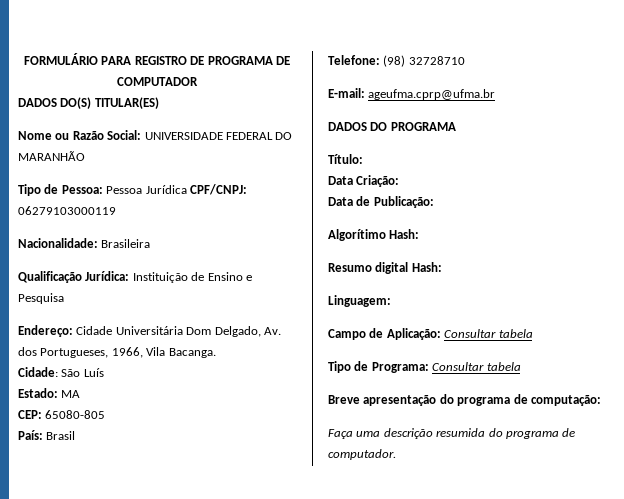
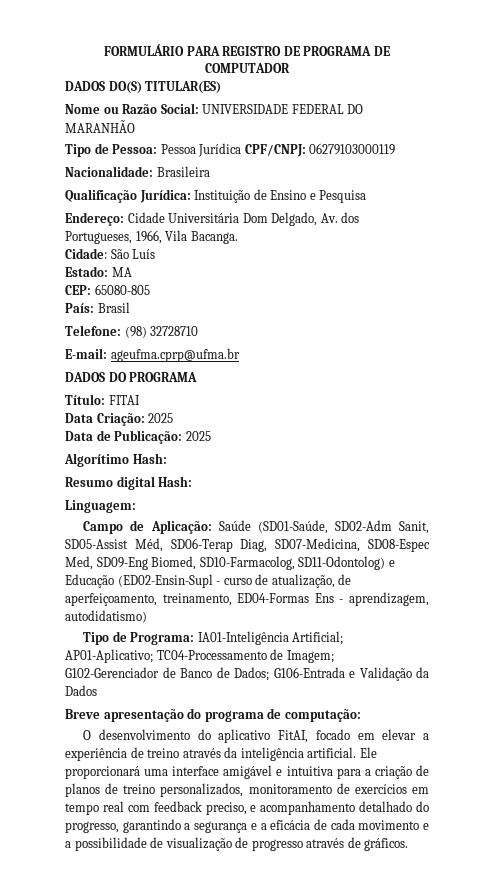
(363, 159) none -> [108,395,140,405] FITAI
(400, 181) none -> [148,413,174,423] 2025
(434, 202) none -> [185,431,211,441] 2025
[444,329,533,338] [328,361,521,373] Consultar tabela // Tipo de Programa: Consultar tabela -> [218,520,429,534] [65,538,430,552] [65,556,395,570] [65,574,352,588] [65,592,429,606] [65,610,147,623] [83,631,344,645] [65,649,334,663] [65,667,429,681] [65,685,97,696] Saúde (SD01-Saúde, SD02-Adm Sanit, SD05-Assist Méd, SD06-Terap Diag, SD07-Medicina, SD08-Espec Med, SD09-Eng Biomed, SD10-Farmacolog, SD11-Odontolog) e Educação (ED02-Ensin-Supl - curso de atualização, de aperfeiçoamento, treinamento, ED04-Formas Ens - aprendizagem, autodidatismo) // Tipo de Programa: IA01-Inteligência Artificial; AP01-Aplicativo; TC04-Processamento de Imagem; G102-Gerenciador de Banco de Dados; G106-Entrada e Validação da Dados
[328,428,576,439] [328,449,396,460] Faça uma descrição resumida do programa de computador. -> [83,729,430,743] [65,747,377,761] [65,765,429,779] [65,783,430,797] [65,801,429,815] [65,819,429,833] [65,837,409,851] O desenvolvimento do aplicativo FitAI, focado em elevar a experiência de treino através da inteligência artificial. Ele proporcionará uma interface amigável e intuitiva para a criação de planos de treino personalizados, monitoramento de exercícios em tempo real com feedback preciso, e acompanhamento detalhado do progresso, garantindo a segurança e a eficácia de cada movimento e a possibilidade de visualização de progresso através de gráficos.

